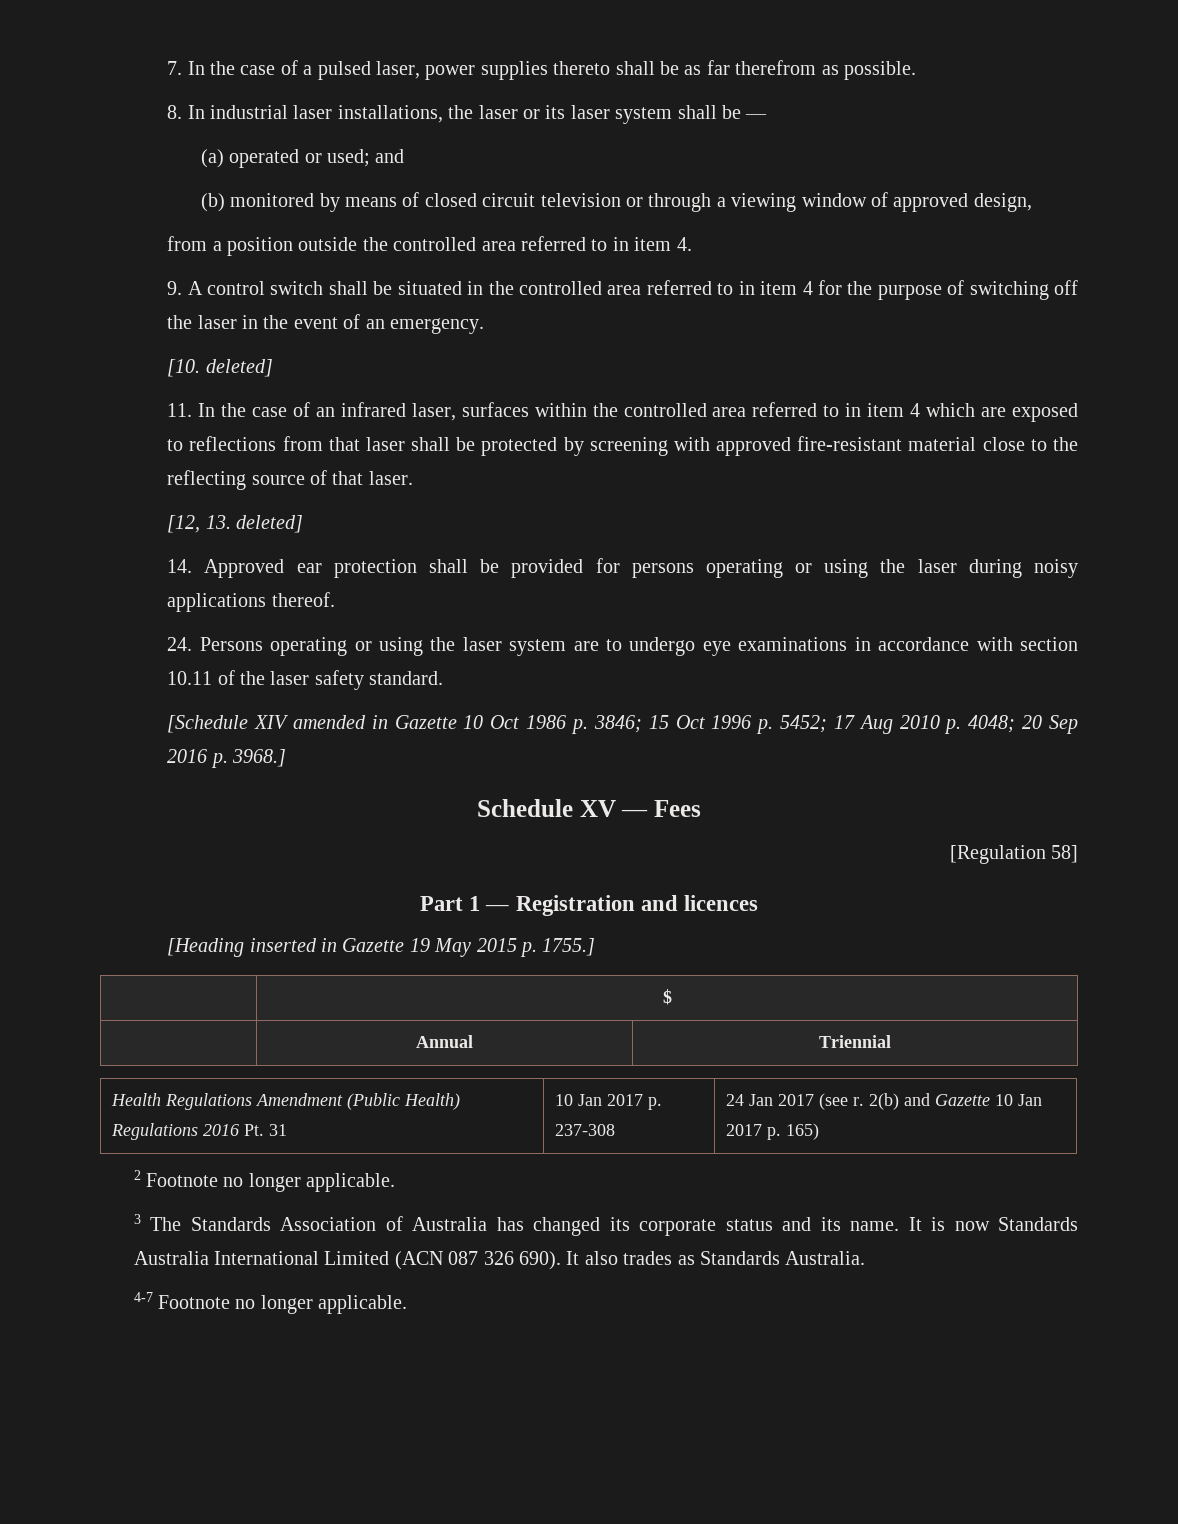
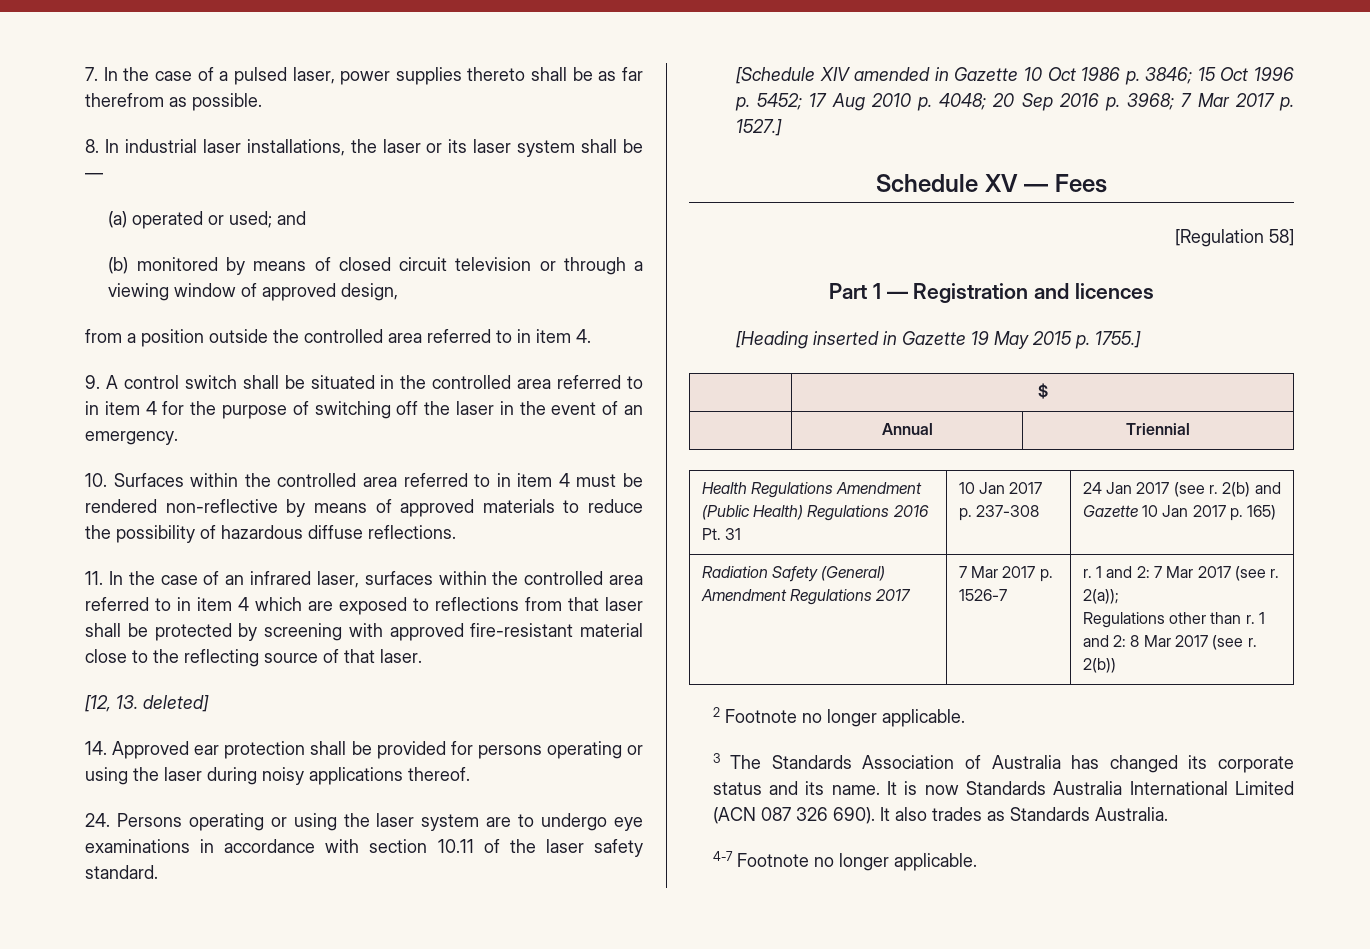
[167,359,273,377] [10. deleted] -> [84,473,643,487] [84,499,643,517] [84,525,456,543] 10. Surfaces within the controlled area referred to in item 4 must be rendered non-reflective by means of approved materials to reduce the possibility of hazardous diffuse reflections.
[232,749,287,767] 3968.] -> [1127,93,1294,111] [735,119,782,136] 3968; 7 Mar 2017 p. 1527.]
(820, 1131) none -> [701,566,886,582] [700,589,912,605] [958,566,1053,582] [958,589,1007,601] [1082,566,1280,581] [1082,589,1119,604] [1082,612,1265,628] [1082,635,1257,650] [1082,658,1116,673] // Radiation Safety (General) Amendment Regulations 2017 | 7 Mar 2017 p. 1526-7 | r. 1 and 2: 7 Mar 2017 (see r. 2(a)); // Regulations other than r. 1 and 2: 8 Mar 2017 (see r. 2(b))

